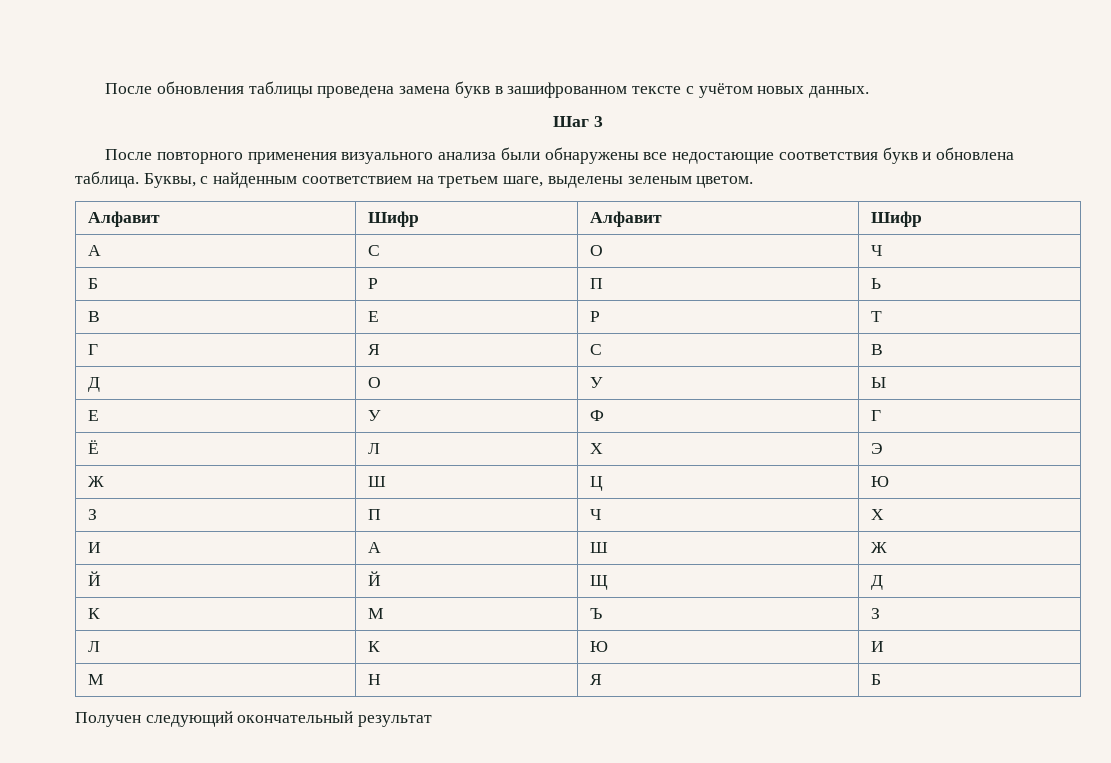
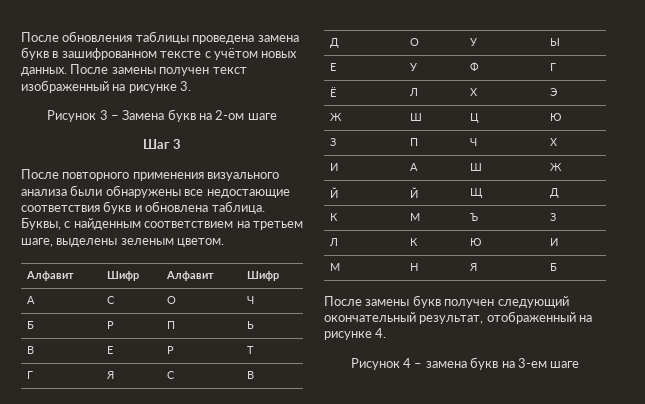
(870, 92) none -> [70,64,247,76] [21,80,192,93] [47,109,277,122] После замены получен текст изображенный на рисунке 3. // Рисунок 3 – Замена букв на 2-ом шаге
[75,711,433,727] Получен следующий окончательный результат -> [324,295,569,308] [324,311,593,324] [324,328,387,340] [350,357,580,370] После замены букв получен следующий окончательный результат, отображенный на рисунке 4. // Рисунок 4 – замена букв на 3-ем шаге

